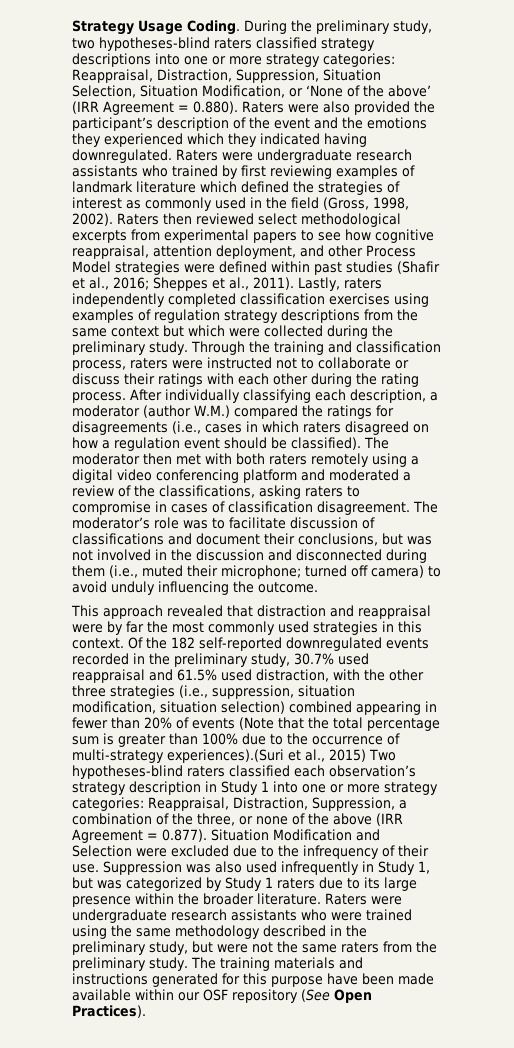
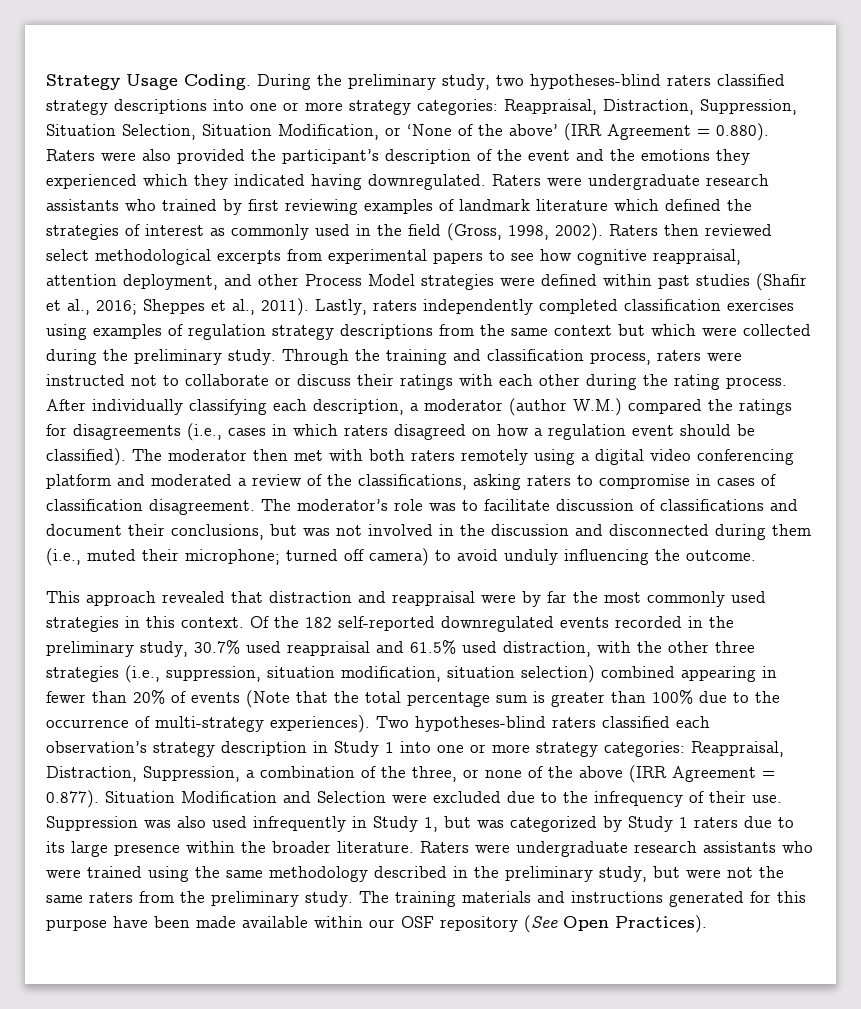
[167,749,366,763] experiences).(Suri et al., 2015) -> [270,715,370,733] experiences).

